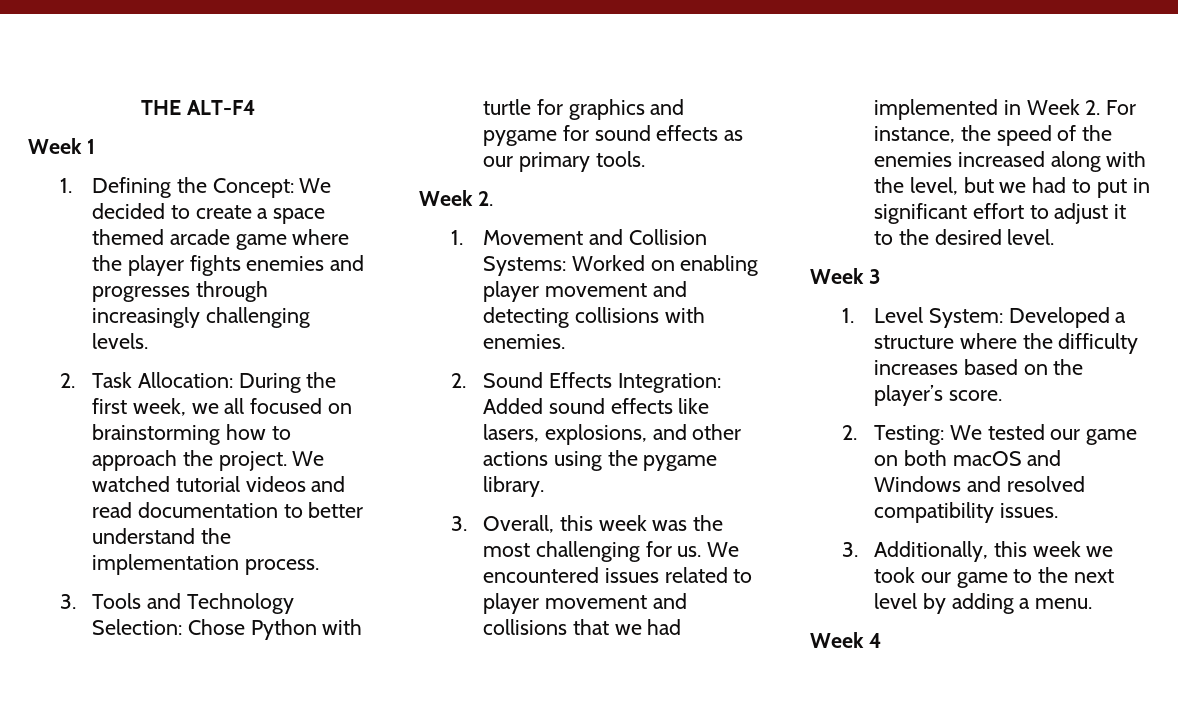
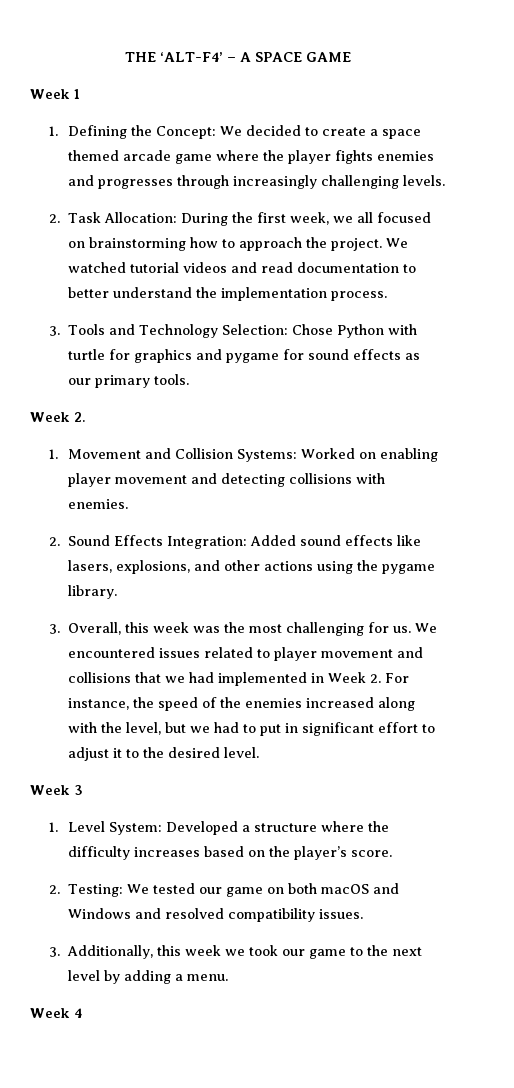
[186,100,255,115] ALT-F4 -> [160,52,351,62] ‘ALT-F4’ – A SPACE GAME

